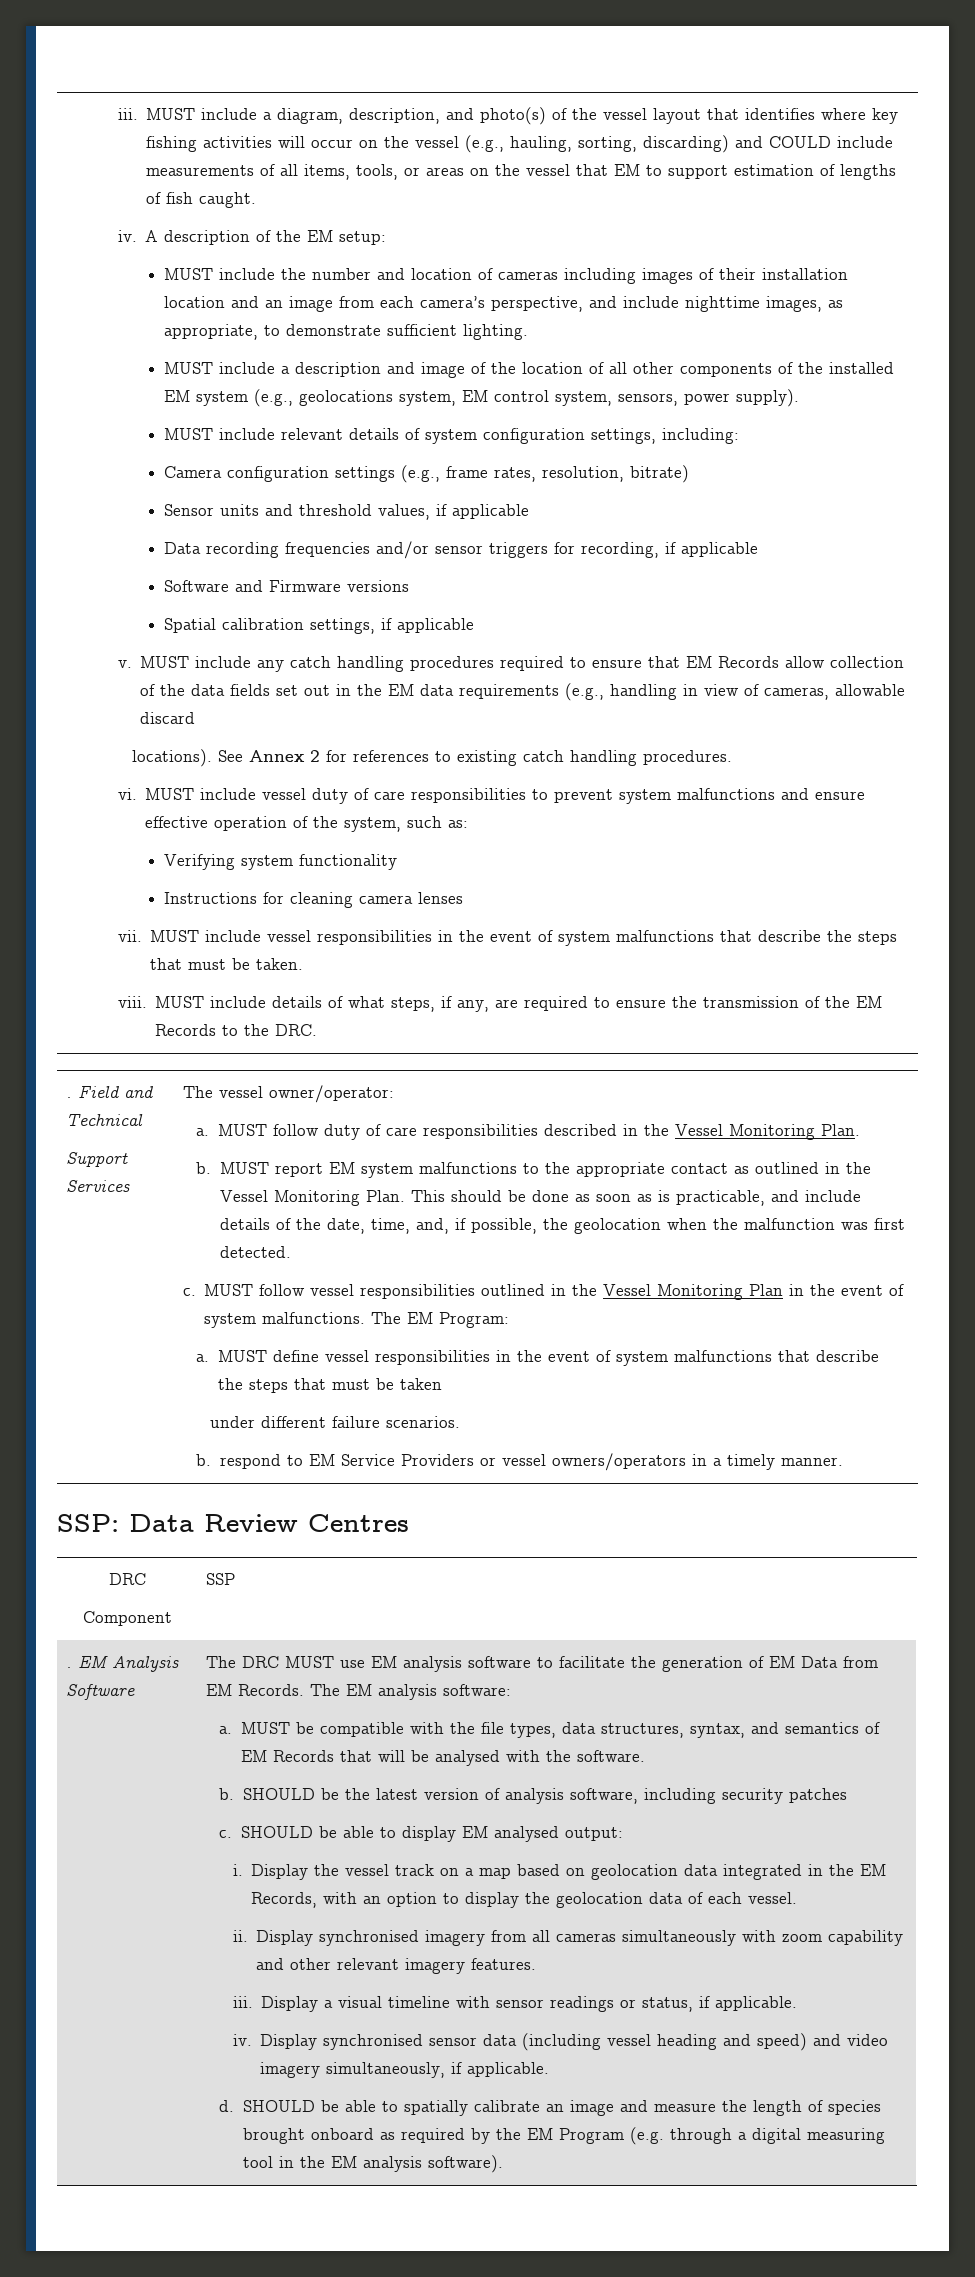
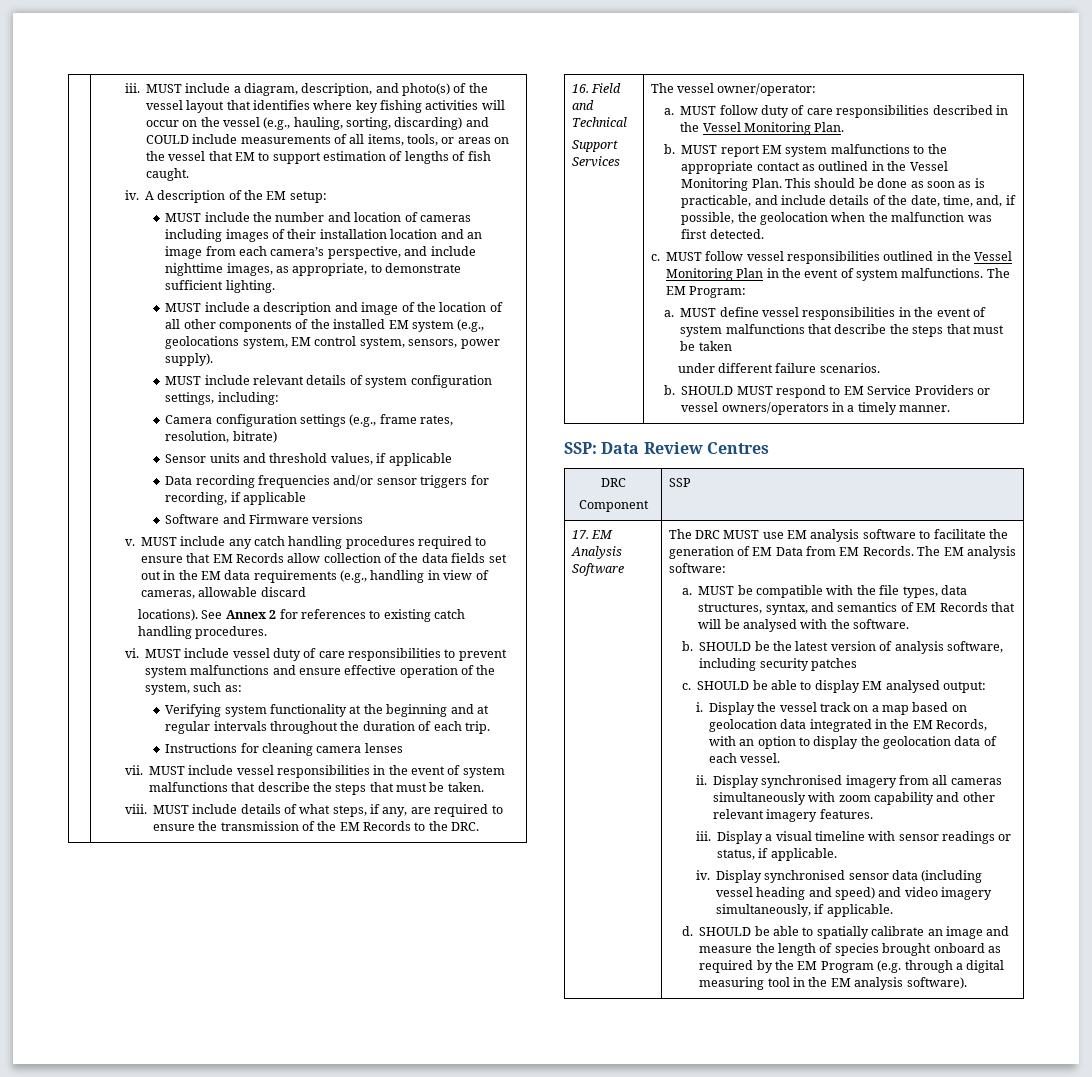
[163,618,474,634] // Spatial calibration settings, if applicable -> (364, 519) none
(397, 862) none -> [349,704,489,717] [165,721,490,734] at the beginning and at regular intervals throughout the duration of each trip.
[65,1097,72,1098] . -> [571,84,589,93] 16.
(212, 1460) none -> [681,386,773,395] SHOULD MUST
[65,1667,72,1668] . -> [571,530,589,539] 17.

